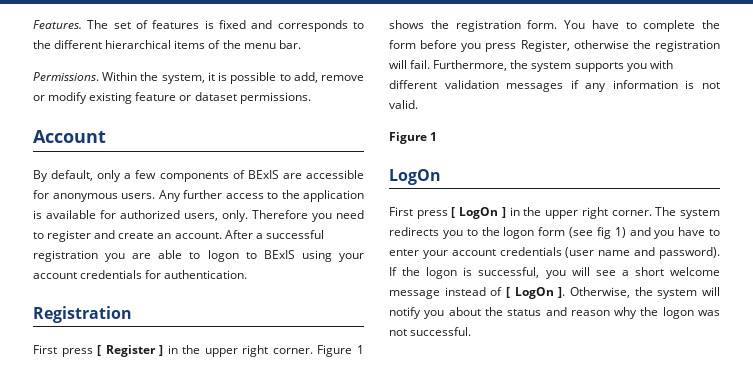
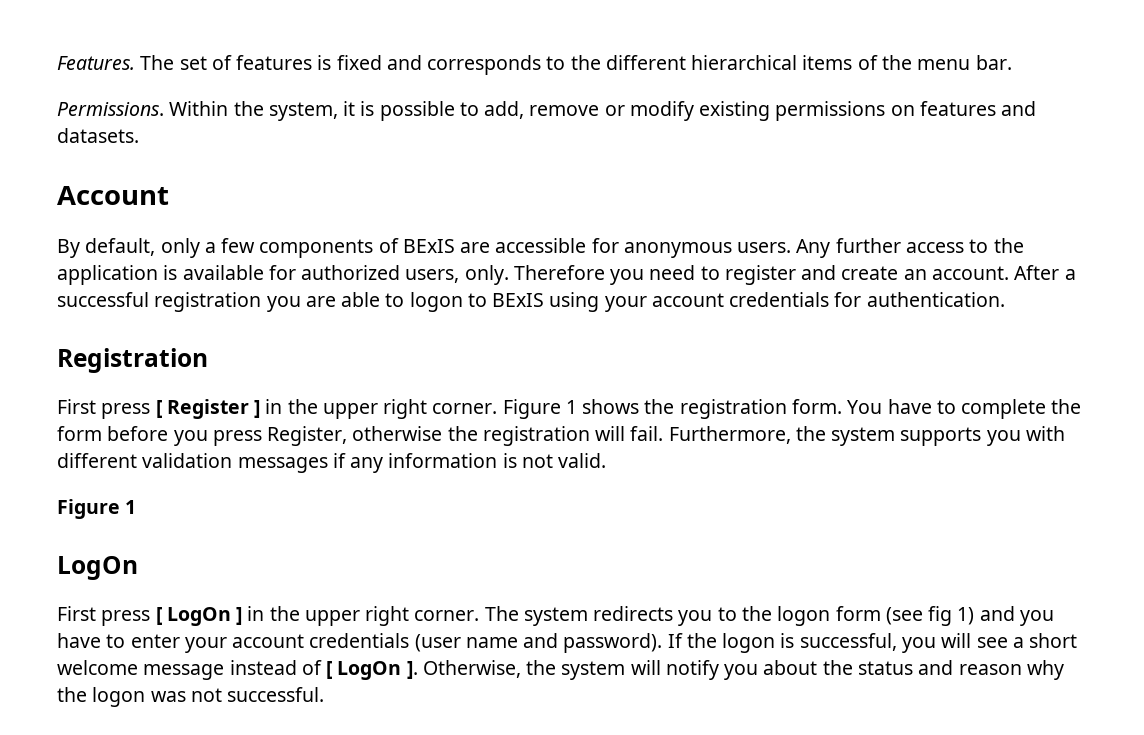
[135,92,311,104] feature or dataset permissions. -> [775,101,1037,121] [57,128,139,143] permissions on features and datasets.

